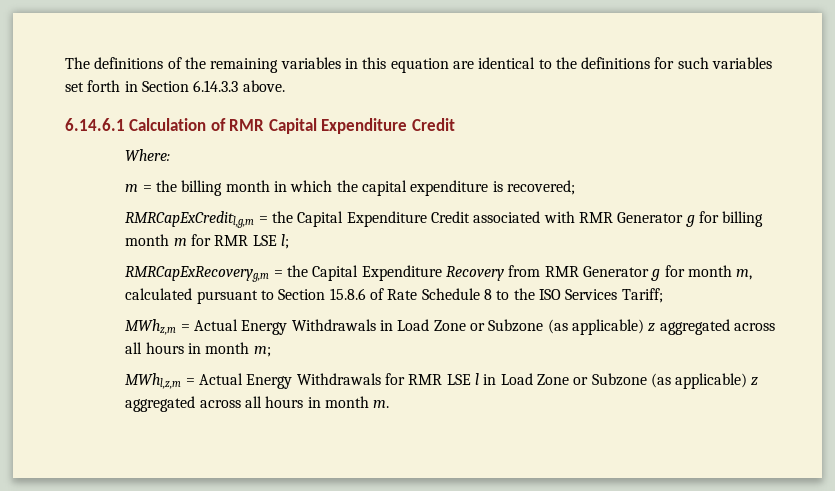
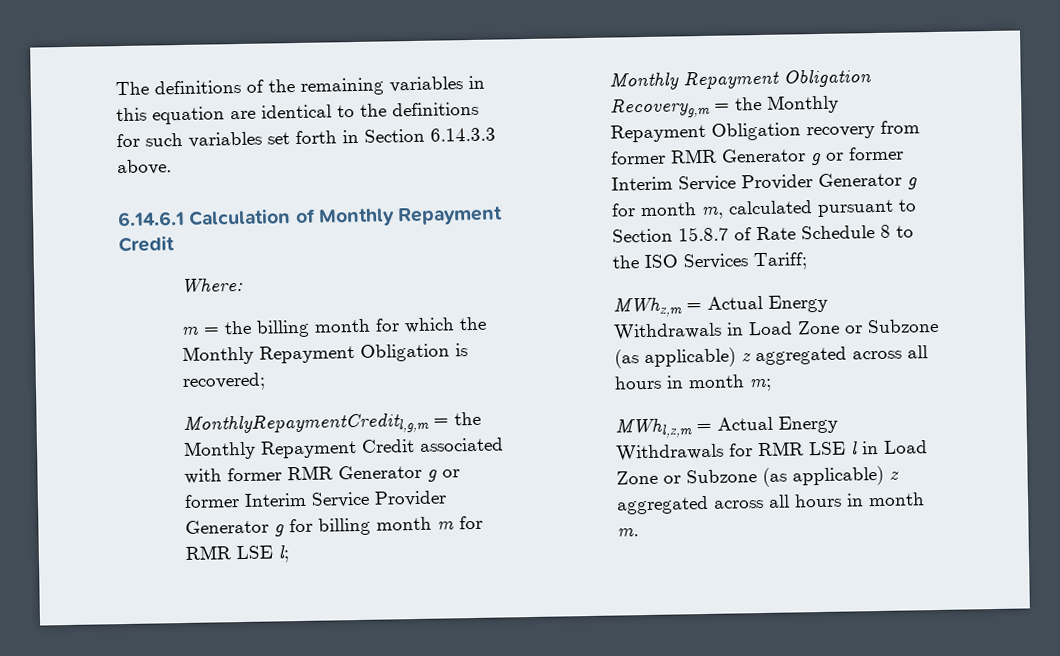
[229,118,408,134] RMR Capital Expenditure -> [317,206,504,227] Monthly Repayment
[273,181,287,192] in -> [375,318,401,332] for
[361,180,489,196] capital expenditure -> [182,343,451,366] Monthly Repayment Obligation
[125,211,427,228] RMRCapExCreditl,g,m = the Capital Expenditure -> [183,411,482,436] [183,440,358,460] MonthlyRepaymentCreditl,g,m = the Monthly Repayment
[578,212,695,227] RMR Generator g -> [227,464,461,482] [184,490,448,508] [185,519,286,537] former RMR Generator g or former Interim Service Provider Generator g
[125,265,579,282] RMRCapExRecoveryg,m = the Capital Expenditure Recovery from RMR -> [609,68,873,91] [610,94,840,119] [610,120,921,143] [610,146,905,166] [611,174,814,192] Monthly Repayment Obligation Recoveryg,m = the Monthly Repayment Obligation recovery from former RMR Generator g or former Interim Service Provider
[329,288,366,300] 15.8.6 -> [678,226,730,242] 15.8.7

